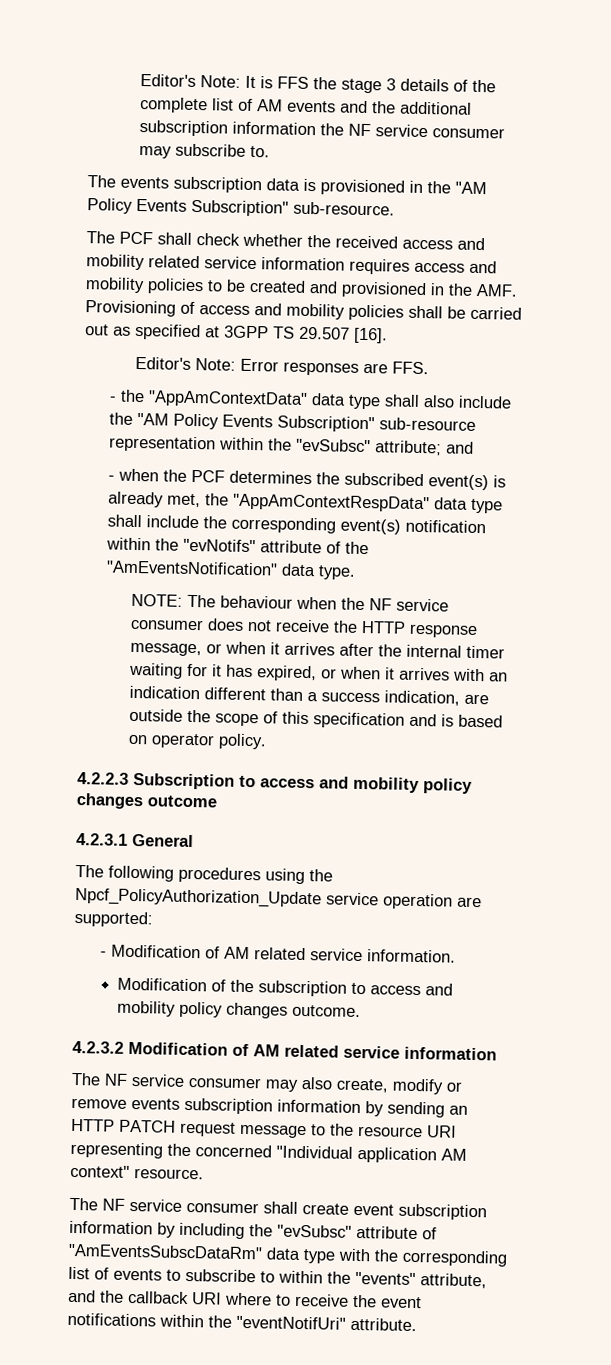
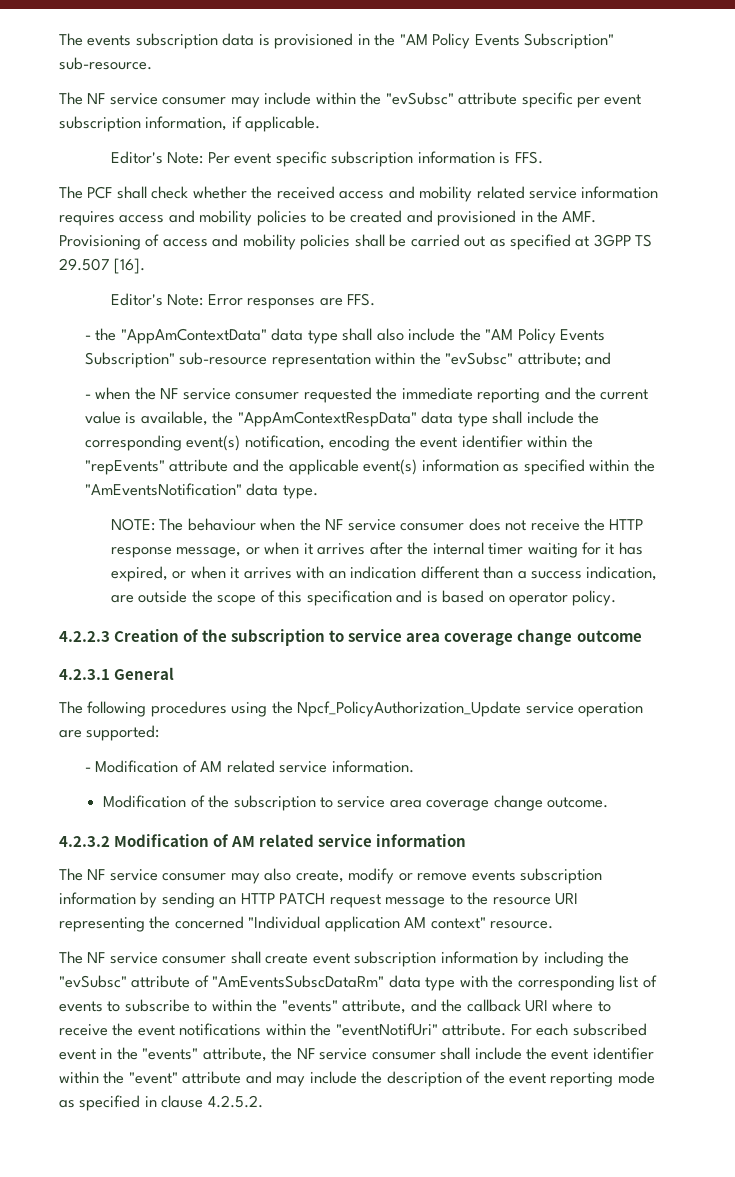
[140,74,497,94] [140,96,473,115] [139,119,506,139] [139,143,271,159] Editor's Note: It is FFS the stage 3 details of the complete list of AM events and the additional subscription information the NF service consumer may subscribe to. // -> (59, 39) none
(395, 208) none -> [59,92,642,108] [59,116,321,132] [111,151,543,167] // The NF service consumer may include within the "evSubsc" attribute specific per event subscription information, if applicable. // Editor's Note: Per event specific subscription information is FFS.
[190,469,506,491] [107,491,201,508] PCF determines the subscribed event(s) is already met, -> [160,387,649,403] [85,411,208,426] NF service consumer requested the immediate reporting and the current value is available,
[404,519,486,534] [105,537,341,554] notification within the "evNotifs" attribute of -> [244,435,593,451] [85,459,630,475] notification, encoding the event identifier within the "repEvents" attribute and the applicable event(s) information as specified within
[133,772,473,794] [76,792,144,810] Subscription to access and mobility policy changes -> [114,629,573,646] Creation of the subscription to service area coverage change
[369,983,453,996] [116,1000,288,1019] access and mobility policy changes -> [337,795,543,811] service area coverage change
(417, 1324) none -> [510,1023,647,1036] [59,1047,654,1062] [59,1071,655,1087] [59,1095,263,1111] For each subscribed event in the "events" attribute, the NF service consumer shall include the event identifier within the "event" attribute and may include the description of the event reporting mode as specified in clause 4.2.5.2.

